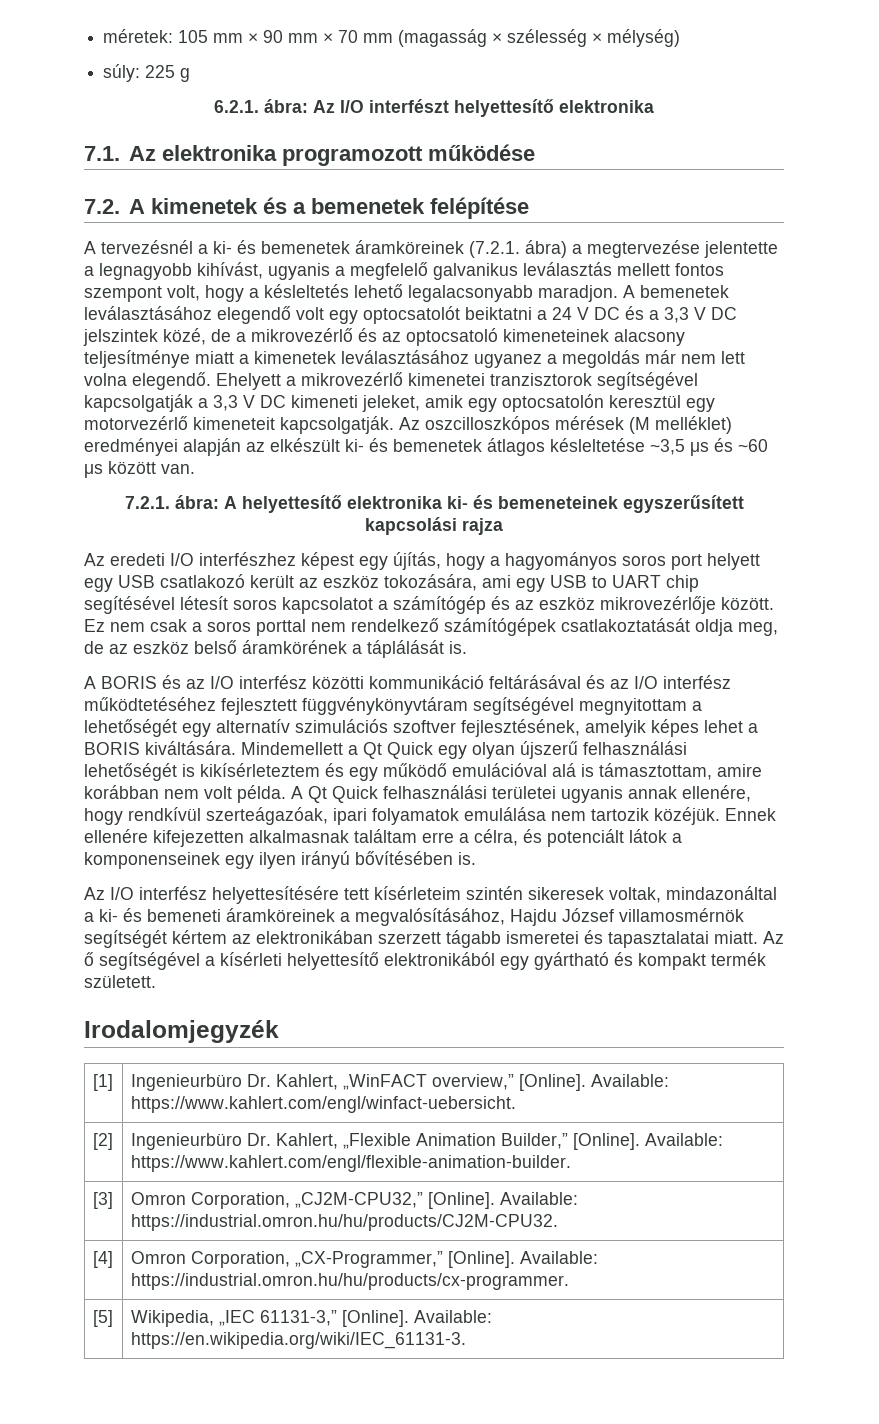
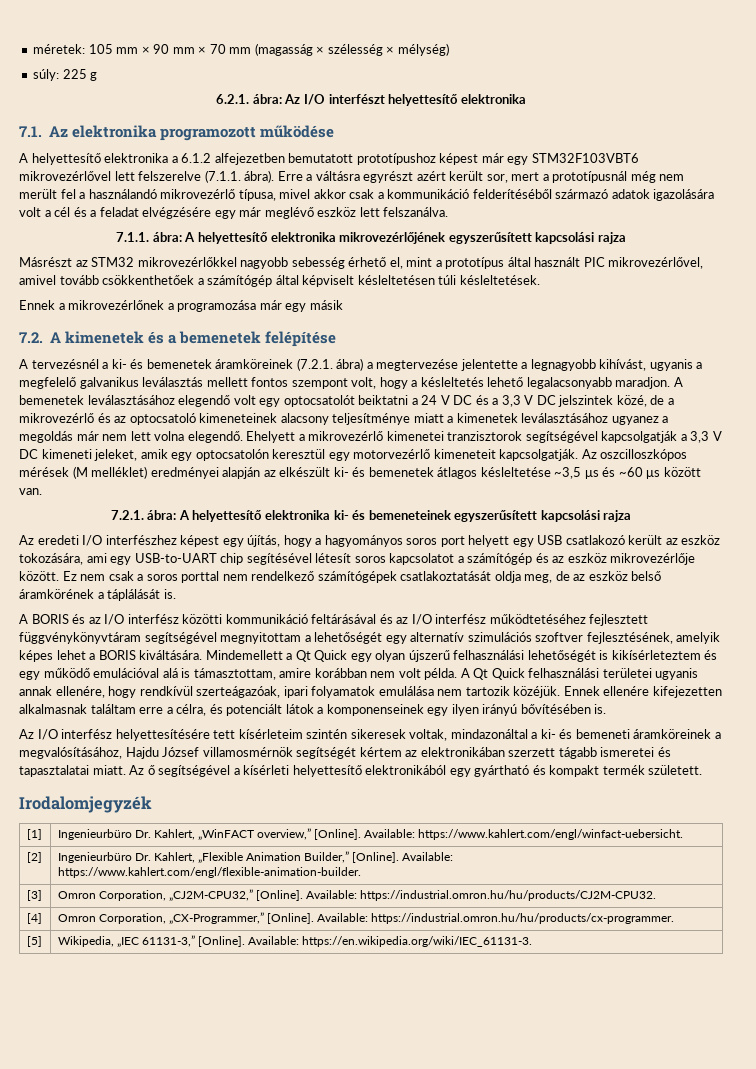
(535, 152) none -> [19,153,639,165] [19,170,685,183] [19,189,715,201] [19,207,449,219] [116,232,626,244] [19,257,704,269] [19,275,540,287] [19,300,343,312] // A helyettesítő elektronika a 6.1.2 alfejezetben bemutatott prototípushoz képest már egy STM32F103VBT6 mikrovezérlővel lett felszerelve (7.1.1. ábra). Erre a váltásra egyrészt azért került sor, mert a prototípusnál még nem merült fel a használandó mikrovezérlő típusa, mivel akkor csak a kommunikáció felderítéséből származó adatok igazolására volt a cél és a feladat elvégzésére egy már meglévő eszköz lett felszanálva. // 7.1.1. ábra: A helyettesítő elektronika mikrovezérlőjének egyszerűsített kapcsolási rajza // Másrészt az STM32 mikrovezérlőkkel nagyobb sebesség érhető el, mint a prototípus által használt PIC mikrovezérlővel, amivel tovább csökkenthetőek a számítógép által képviselt késleltetésen túli késleltetések. // Ennek a mikrovezérlőnek a programozása már egy másik
[550,575,661,588] USB to UART -> [134,553,217,563] USB-to-UART

